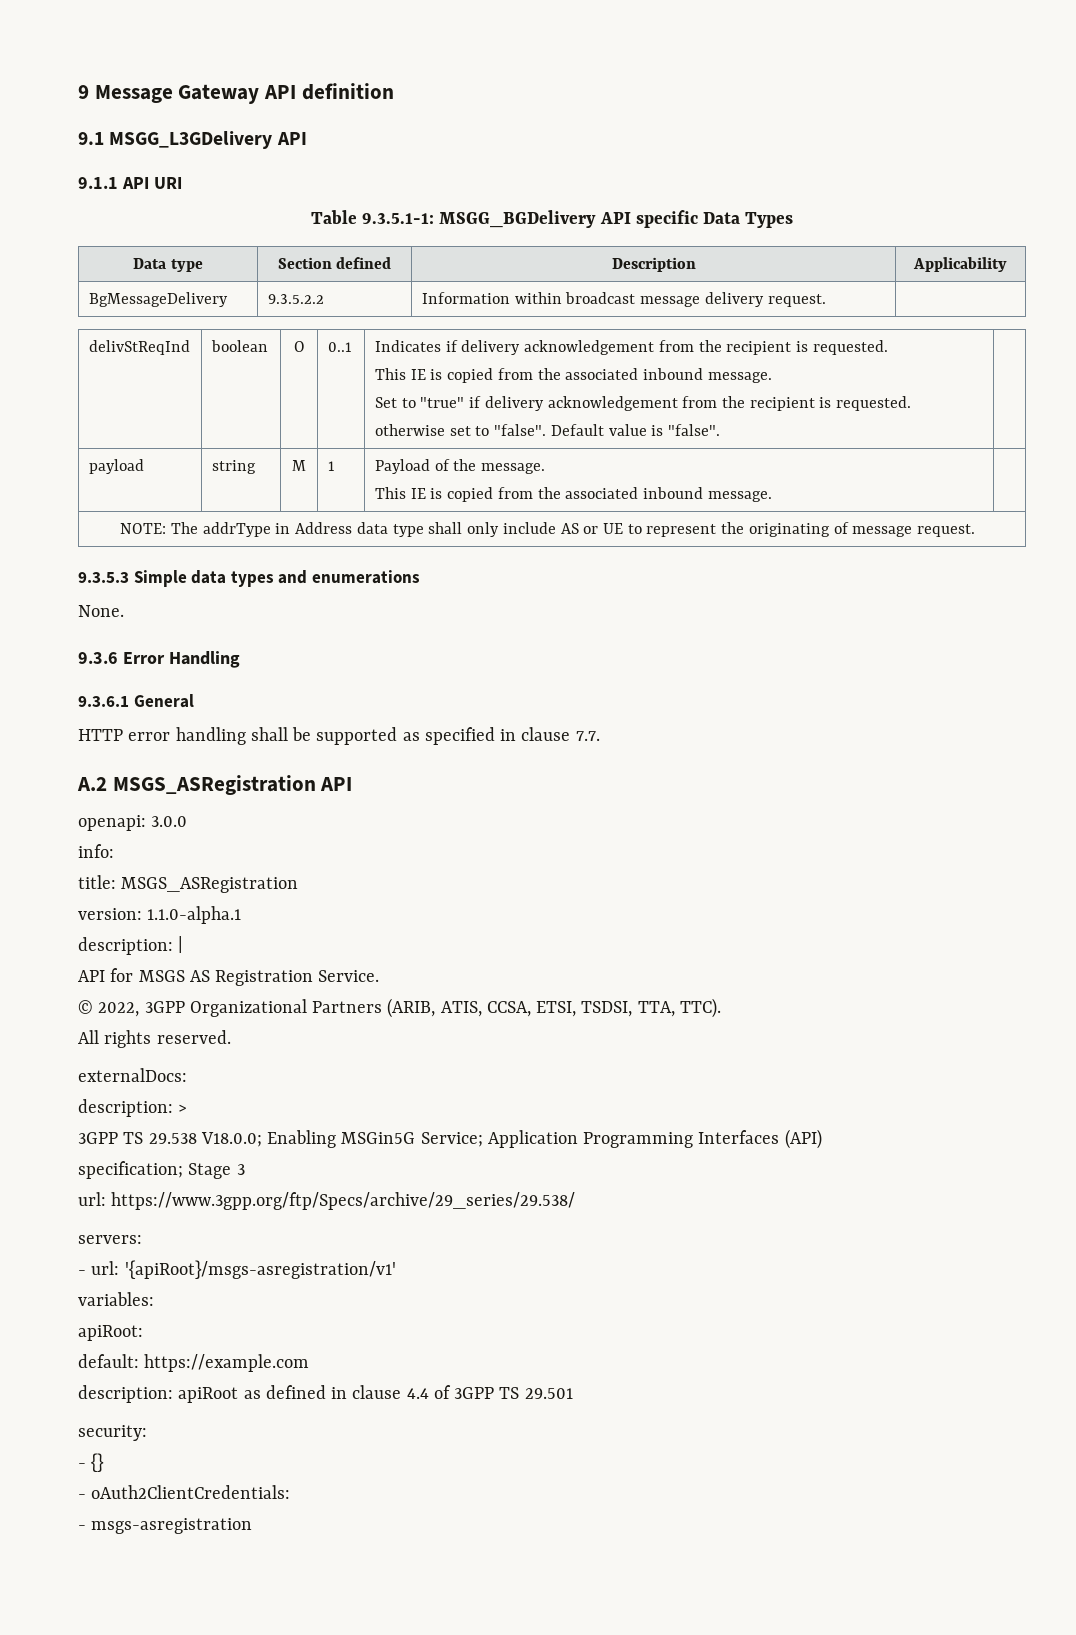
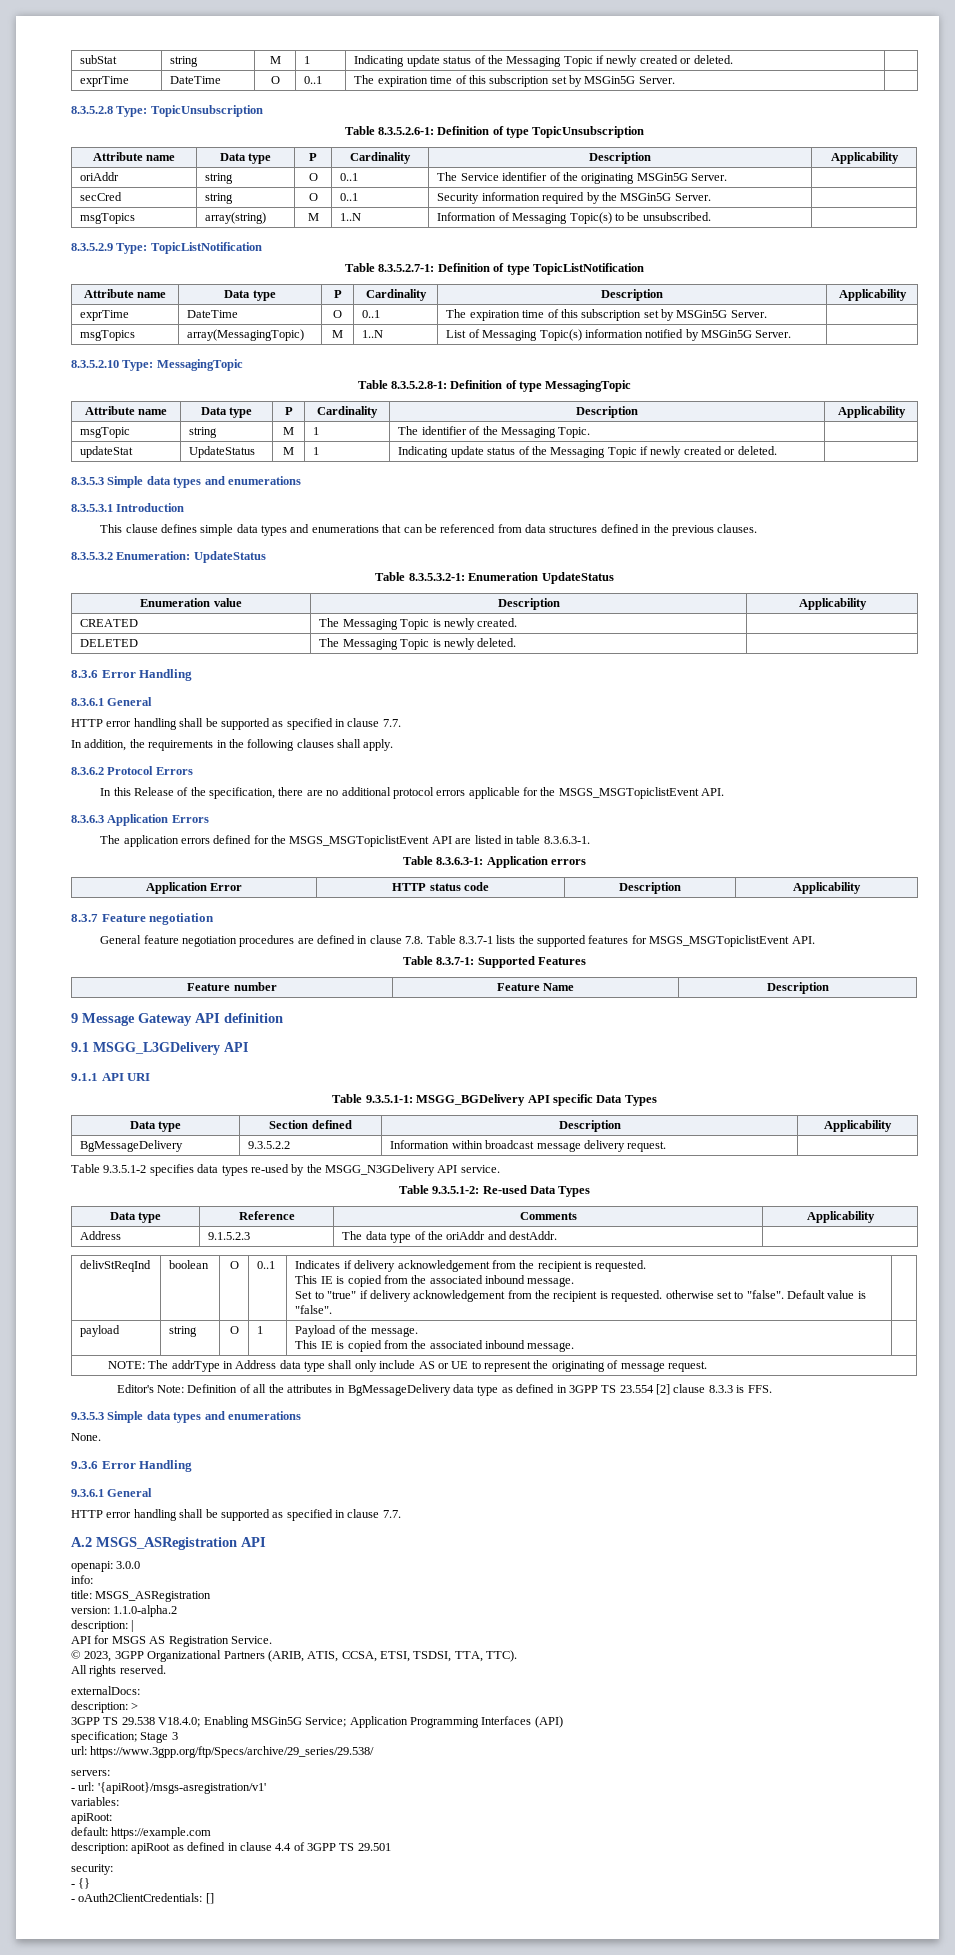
(78, 92) none -> [80,55,118,64] [170,56,199,67] [269,56,281,64] [304,56,311,64] [354,55,733,67] [80,76,130,87] [170,76,222,84] [270,76,280,84] [304,76,323,84] [354,75,675,87] [71,105,263,117] [344,126,645,138] [92,152,176,161] [219,153,272,164] [309,153,317,161] [350,152,411,164] [589,152,651,164] [830,152,899,164] [80,172,120,181] [205,173,234,184] [308,173,318,181] [340,173,359,181] [437,172,728,184] [80,192,123,201] [205,193,234,204] [308,193,318,201] [340,193,359,201] [437,192,711,204] [80,213,136,224] [205,212,267,224] [307,213,319,221] [340,213,362,221] [437,212,711,224] [71,242,262,254] [345,263,644,275] [83,289,167,298] [224,290,276,301] [333,290,342,298] [365,289,427,301] [601,289,664,301] [838,289,907,301] [80,310,130,321] [187,310,239,318] [333,310,342,318] [362,310,381,318] [446,309,767,321] [80,330,136,341] [187,329,305,341] [332,330,343,338] [362,330,384,338] [446,329,792,341] [71,359,243,371] [357,380,632,392] [84,406,168,415] [200,407,253,418] [284,407,293,415] [317,406,378,418] [576,406,638,418] [837,406,906,418] [80,427,131,438] [189,427,218,438] [283,427,294,435] [313,427,320,435] [398,426,591,438] [80,446,134,458] [189,446,256,458] [283,447,294,455] [313,447,320,455] [398,446,777,458] [71,476,301,488] [71,503,185,512] [100,524,758,536] [71,551,266,563] [375,572,614,584] [140,598,242,607] [497,598,560,610] [798,598,867,610] [80,619,139,627] [319,618,518,630] [80,639,139,647] [319,638,517,650] [71,669,193,681] [71,697,153,706] [71,718,401,730] [71,739,394,751] [71,766,193,775] [100,787,725,799] [71,814,209,826] [100,835,590,847] [402,856,587,868] [145,882,243,894] [392,882,489,891] [619,882,681,894] [793,882,861,894] [71,913,215,925] [100,935,815,947] [402,956,587,968] [187,982,277,991] [496,983,575,991] [766,982,829,994] subStat | string | M | 1 | Indicating update status of the Messaging Topic if newly created or deleted. | // exprTime | DateTime | O | 0..1 | The expiration time of this subscription set by MSGin5G Server. | // 8.3.5.2.8 Type: TopicUnsubscription // Table 8.3.5.2.6-1: Definition of type TopicUnsubscription // Attribute name | Data type | P | Cardinality | Description | Applicability // oriAddr | string | O | 0..1 | The Service identifier of the originating MSGin5G Server. | // secCred | string | O | 0..1 | Security information required by the MSGin5G Server. | // msgTopics | array(string) | M | 1..N | Information of Messaging Topic(s) to be unsubscribed. | // 8.3.5.2.9 Type: TopicListNotification // Table 8.3.5.2.7-1: Definition of type TopicListNotification // Attribute name | Data type | P | Cardinality | Description | Applicability // exprTime | DateTime | O | 0..1 | The expiration time of this subscription set by MSGin5G Server. | // msgTopics | array(MessagingTopic) | M | 1..N | List of Messaging Topic(s) information notified by MSGin5G Server. | // 8.3.5.2.10 Type: MessagingTopic // Table 8.3.5.2.8-1: Definition of type MessagingTopic // Attribute name | Data type | P | Cardinality | Description | Applicability // msgTopic | string | M | 1 | The identifier of the Messaging Topic. | // updateStat | UpdateStatus | M | 1 | Indicating update status of the Messaging Topic if newly created or deleted. | // 8.3.5.3 Simple data types and enumerations // 8.3.5.3.1 Introduction // This clause defines simple data types and enumerations that can be referenced from data structures defined in the previous clauses. // 8.3.5.3.2 Enumeration: UpdateStatus // Table 8.3.5.3.2-1: Enumeration UpdateStatus // Enumeration value | Description | Applicability // CREATED | The Messaging Topic is newly created. | // DELETED | The Messaging Topic is newly deleted. | // 8.3.6 Error Handling // 8.3.6.1 General // HTTP error handling shall be supported as specified in clause 7.7. // In addition, the requirements in the following clauses shall apply. // 8.3.6.2 Protocol Errors // In this Release of the specification, there are no additional protocol errors applicable for the MSGS_MSGTopiclistEvent API. // 8.3.6.3 Application Errors // The application errors defined for the MSGS_MSGTopiclistEvent API are listed in table 8.3.6.3-1. // Table 8.3.6.3-1: Application errors // Application Error | HTTP status code | Description | Applicability // 8.3.7 Feature negotiation // General feature negotiation procedures are defined in clause 7.8. Table 8.3.7-1 lists the supported features for MSGS_MSGTopiclistEvent API. // Table 8.3.7-1: Supported Features // Feature number | Feature Name | Description //
(826, 300) none -> [71,1164,500,1176] [398,1185,591,1197] [109,1212,162,1223] [238,1211,295,1220] [519,1212,577,1220] [806,1211,875,1223] [80,1231,122,1240] [208,1232,251,1240] [342,1231,558,1243] // Table 9.3.5.1-2 specifies data types re-used by the MSGG_N3GDelivery API service. // Table 9.3.5.1-2: Re-used Data Types // Data type | Reference | Comments | Applicability // Address | 9.1.5.2.3 | The data type of the oriAddr and destAddr. |
[292,460,306,471] M -> [229,1326,239,1334] O
(976, 530) none -> [116,1384,772,1396] // Editor's Note: Definition of all the attributes in BgMessageDelivery data type as defined in 3GPP TS 23.554 [2] clause 8.3.3 is FFS.
[147,906,242,924] 1.1.0-alpha.1 -> [113,1605,178,1617] 1.1.0-alpha.2
[98,1002,140,1017] 2022, -> [84,1651,112,1662] 2023,
[200,1132,262,1147] V18.0.0; -> [158,1717,201,1727] V18.4.0;
[78,1518,253,1534] // - msgs-asregistration -> [205,1893,214,1904] []

